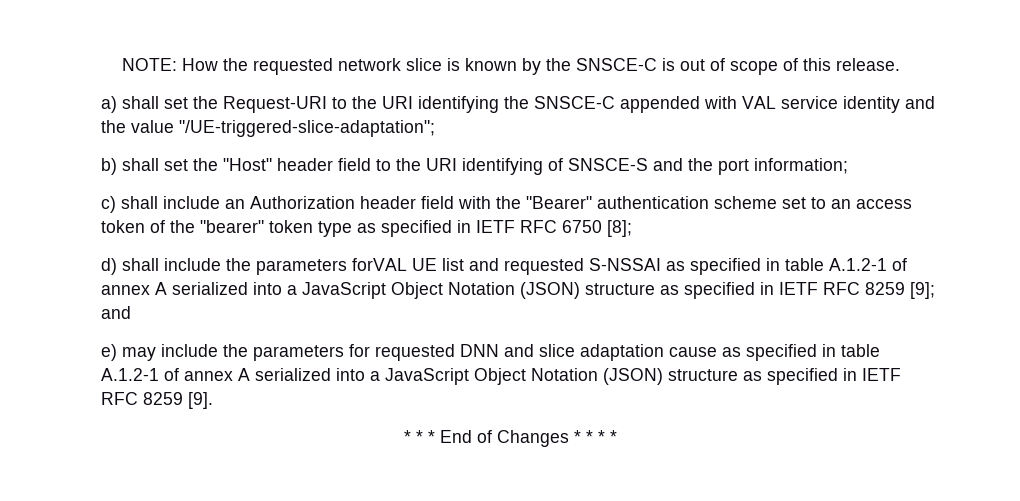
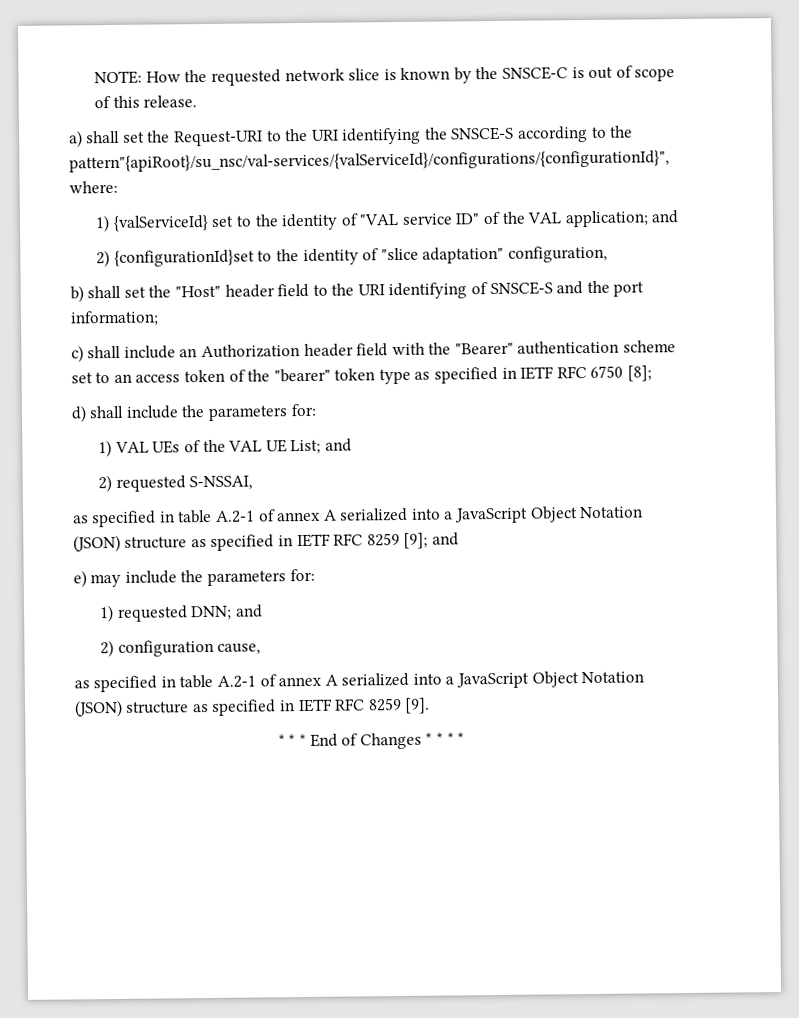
[534,96,936,113] [101,120,436,137] SNSCE-C appended with VAL service identity and the value "/UE-triggered-slice-adaptation"; -> [451,125,634,143] [68,150,670,173] [68,180,118,194] [95,210,680,233] [96,245,608,268] SNSCE-S according to the pattern"{apiRoot}/su_nsc/val-services/{valServiceId}/configurations/{configurationId}", where: // 1) {valServiceId} set to the identity of "VAL service ID" of the VAL application; and // 2) {configurationId}set to the identity of "slice adaptation" configuration,
[352,258,888,275] forVAL UE list and requested S-NSSAI as specified in table A.1.2-1 -> [290,403,317,417] [98,438,352,458] [98,475,254,493] [72,509,255,528] for: // 1) VAL UEs of the VAL UE List; and // 2) requested S-NSSAI, // as specified in table A.2-1
[349,344,881,361] [101,368,160,381] for requested DNN and slice adaptation cause as specified in table A.1.2-1 -> [289,568,315,582] [99,604,263,623] [100,639,262,658] [73,674,256,693] for: // 1) requested DNN; and // 2) configuration cause, // as specified in table A.2-1

